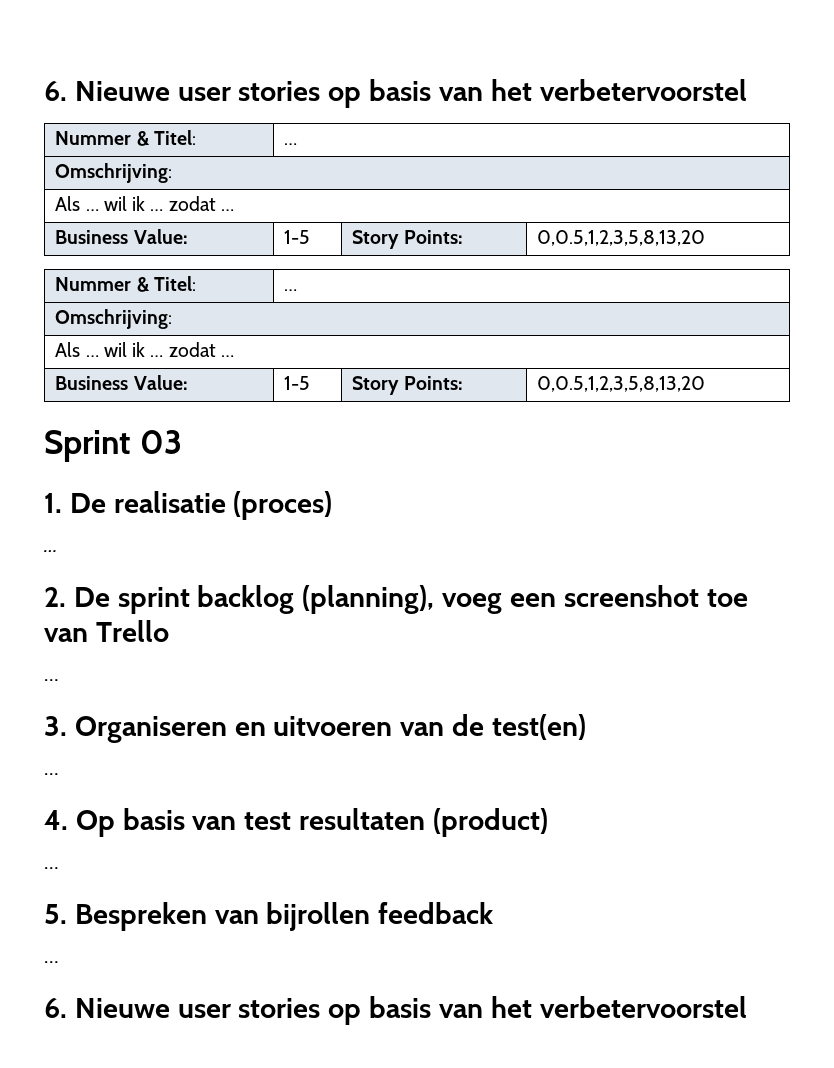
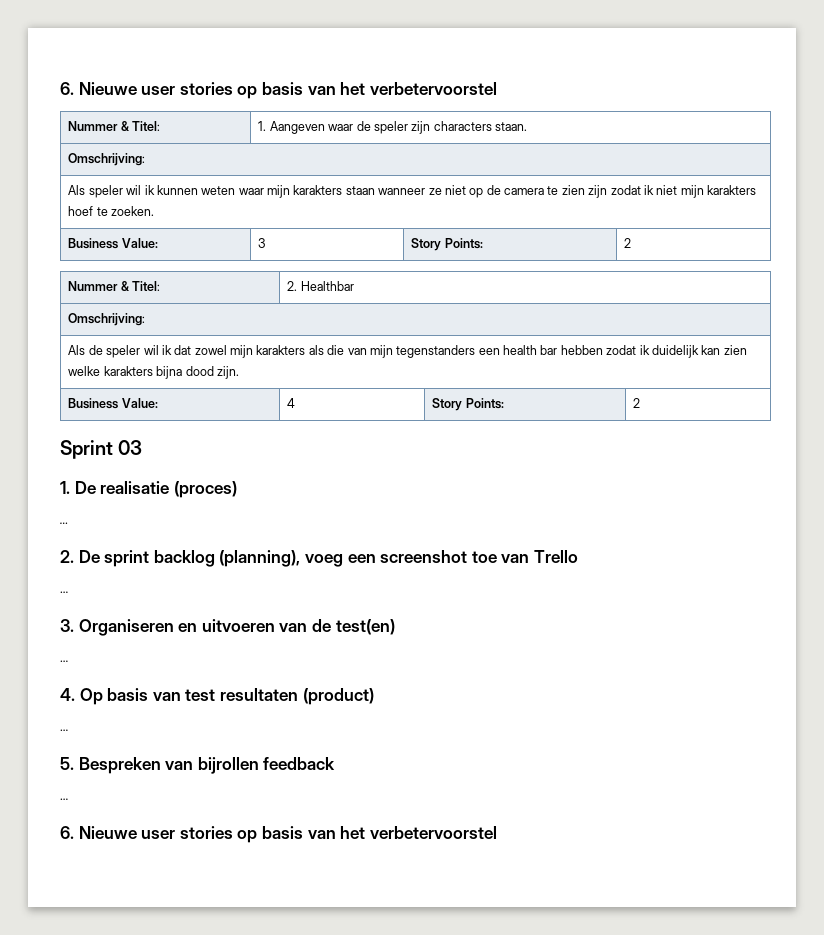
[284,143,298,145] [55,163,173,183] [55,196,234,211] [55,229,188,244] [284,230,311,244] [352,230,463,249] [537,230,706,246] [55,276,196,292] [284,289,298,291] [55,309,173,329] [55,342,234,357] [55,375,188,390] [284,376,311,390] [352,376,463,395] [537,376,706,392] … // Omschrijving: // Als … wil ik … zodat … // Business Value: | 1-5 | Story Points: | 0,0.5,1,2,3,5,8,13,20 // Nummer & Titel: | … // Omschrijving: // Als … wil ik … zodat … // Business Value: | 1-5 | Story Points: | 0,0.5,1,2,3,5,8,13,20 -> [258,121,528,134] [68,153,146,166] [68,185,757,198] [68,206,155,216] [68,238,158,249] [258,238,266,248] [411,238,483,251] [624,238,632,248] [68,281,161,291] [287,281,354,291] [68,313,146,326] [68,345,747,358] [68,366,239,379] [68,398,158,409] [287,398,296,408] [432,398,504,411] [633,398,641,408] 1. Aangeven waar de speler zijn characters staan. // Omschrijving: // Als speler wil ik kunnen weten waar mijn karakters staan wanneer ze niet op de camera te zien zijn zodat ik niet mijn karakters hoef te zoeken. // Business Value: | 3 | Story Points: | 2 // Nummer & Titel: | 2. Healthbar // Omschrijving: // Als de speler wil ik dat zowel mijn karakters als die van mijn tegenstanders een health bar hebben zodat ik duidelijk kan zien welke karakters bijna dood zijn. // Business Value: | 4 | Story Points: | 2

